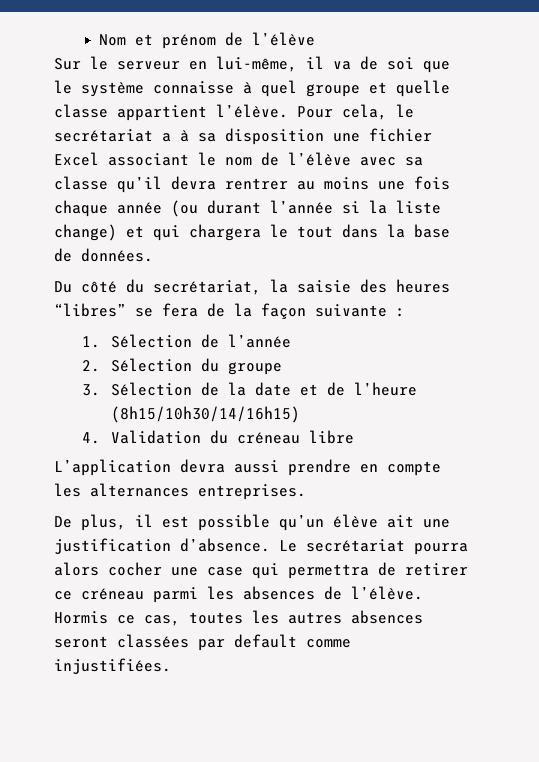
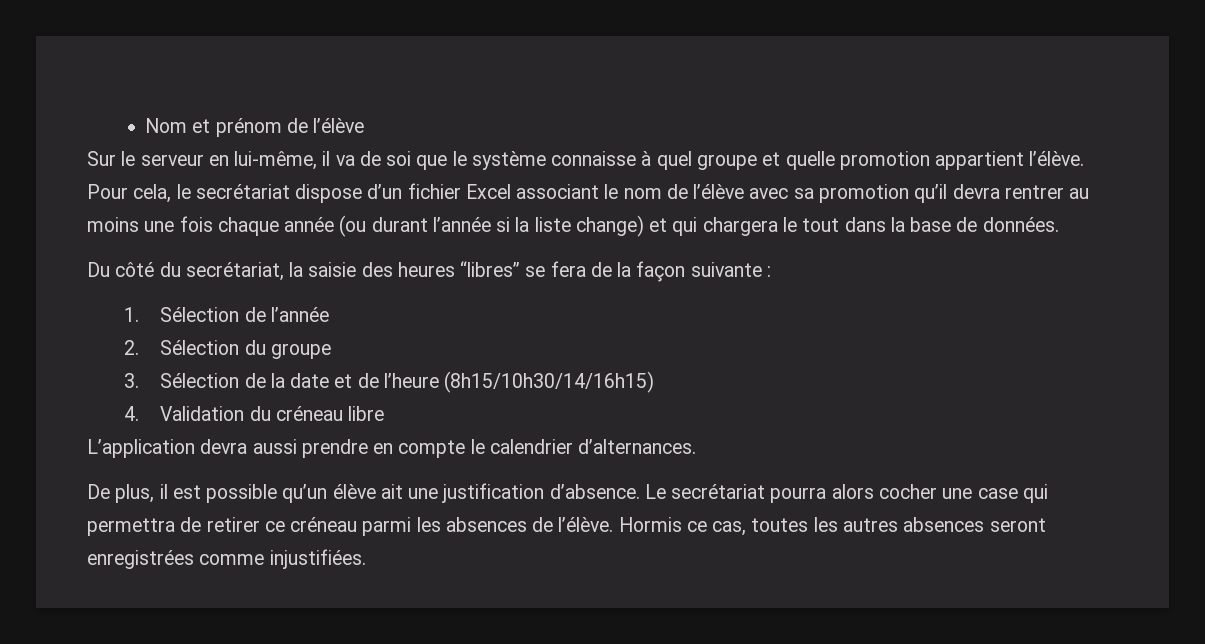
[54,104,108,118] classe -> [839,151,930,170] promotion
[162,128,360,145] a à sa disposition une -> [295,184,403,203] dispose d’un
[54,176,108,190] classe -> [818,184,909,203] promotion
[54,483,306,500] les alternances entreprises. -> [470,439,697,454] le calendrier d’alternances.
[117,634,297,651] classées par default -> [87,550,194,569] enregistrées

